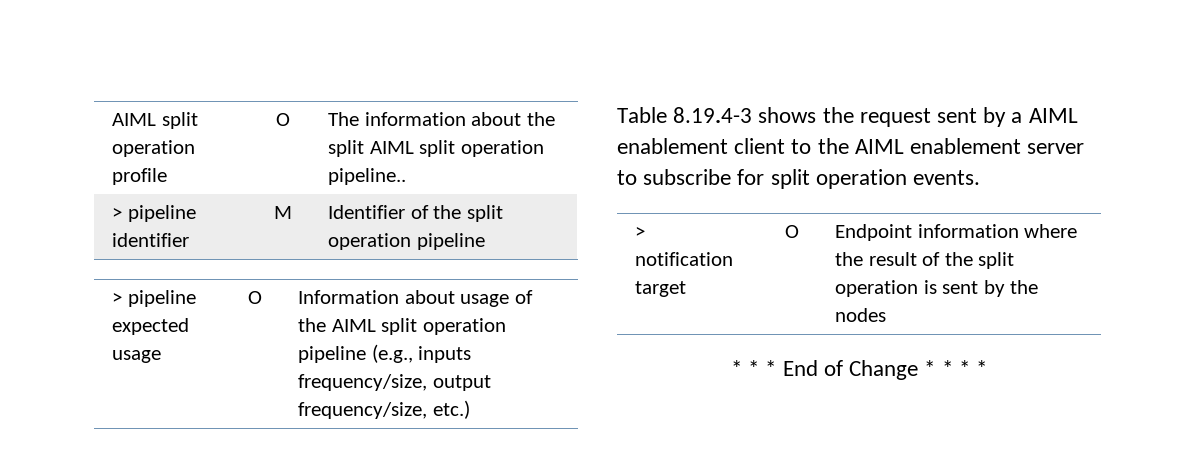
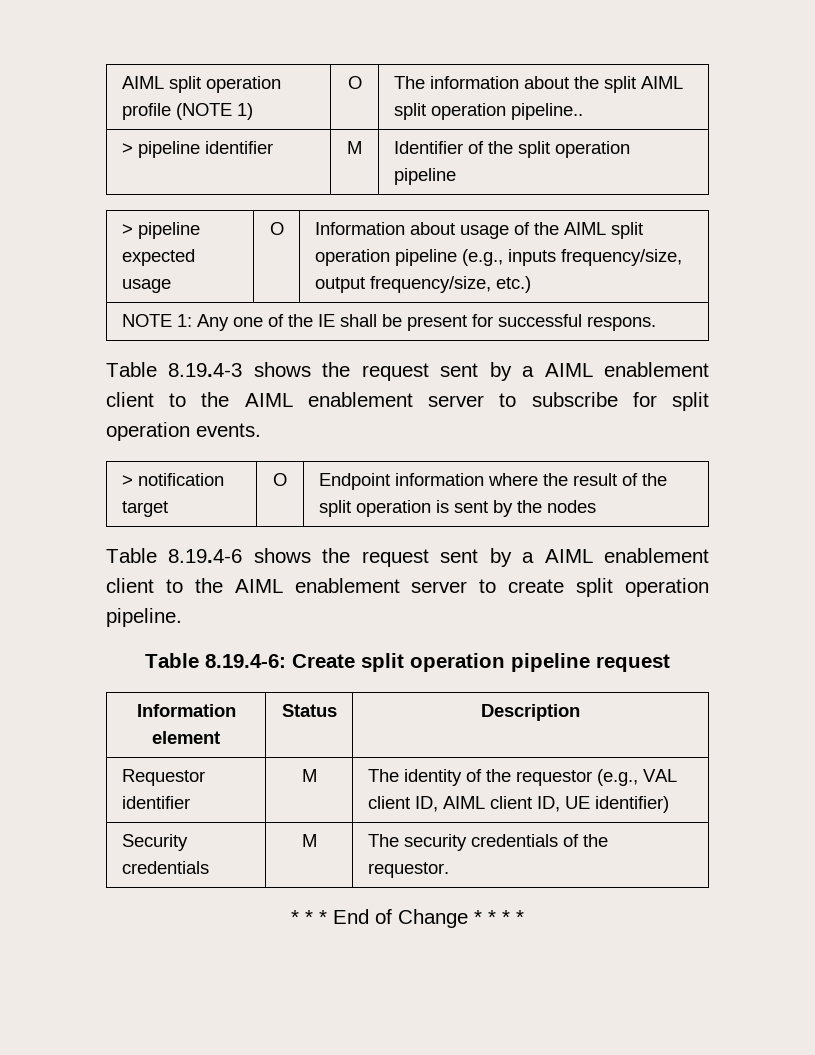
(168, 176) none -> [175,103,253,120] (NOTE 1)
(470, 409) none -> [121,314,656,331] // NOTE 1: Any one of the IE shall be present for successful respons.
(887, 315) none -> [106,548,710,567] [106,578,710,597] [106,608,182,627] [145,653,670,672] [136,704,236,717] [152,731,220,744] [281,704,337,717] [481,704,580,721] [121,769,205,786] [121,796,190,809] [301,769,317,782] [367,769,677,786] [367,796,669,813] [121,834,188,851] [121,861,209,874] [301,834,317,847] [367,834,608,851] [367,862,449,878] // Table 8.19.4-6 shows the request sent by a AIML enablement client to the AIML enablement server to create split operation pipeline. // Table 8.19.4-6: Create split operation pipeline request // Information element | Status | Description // Requestor identifier | M | The identity of the requestor (e.g., VAL client ID, AIML client ID, UE identifier) // Security credentials | M | The security credentials of the requestor.

